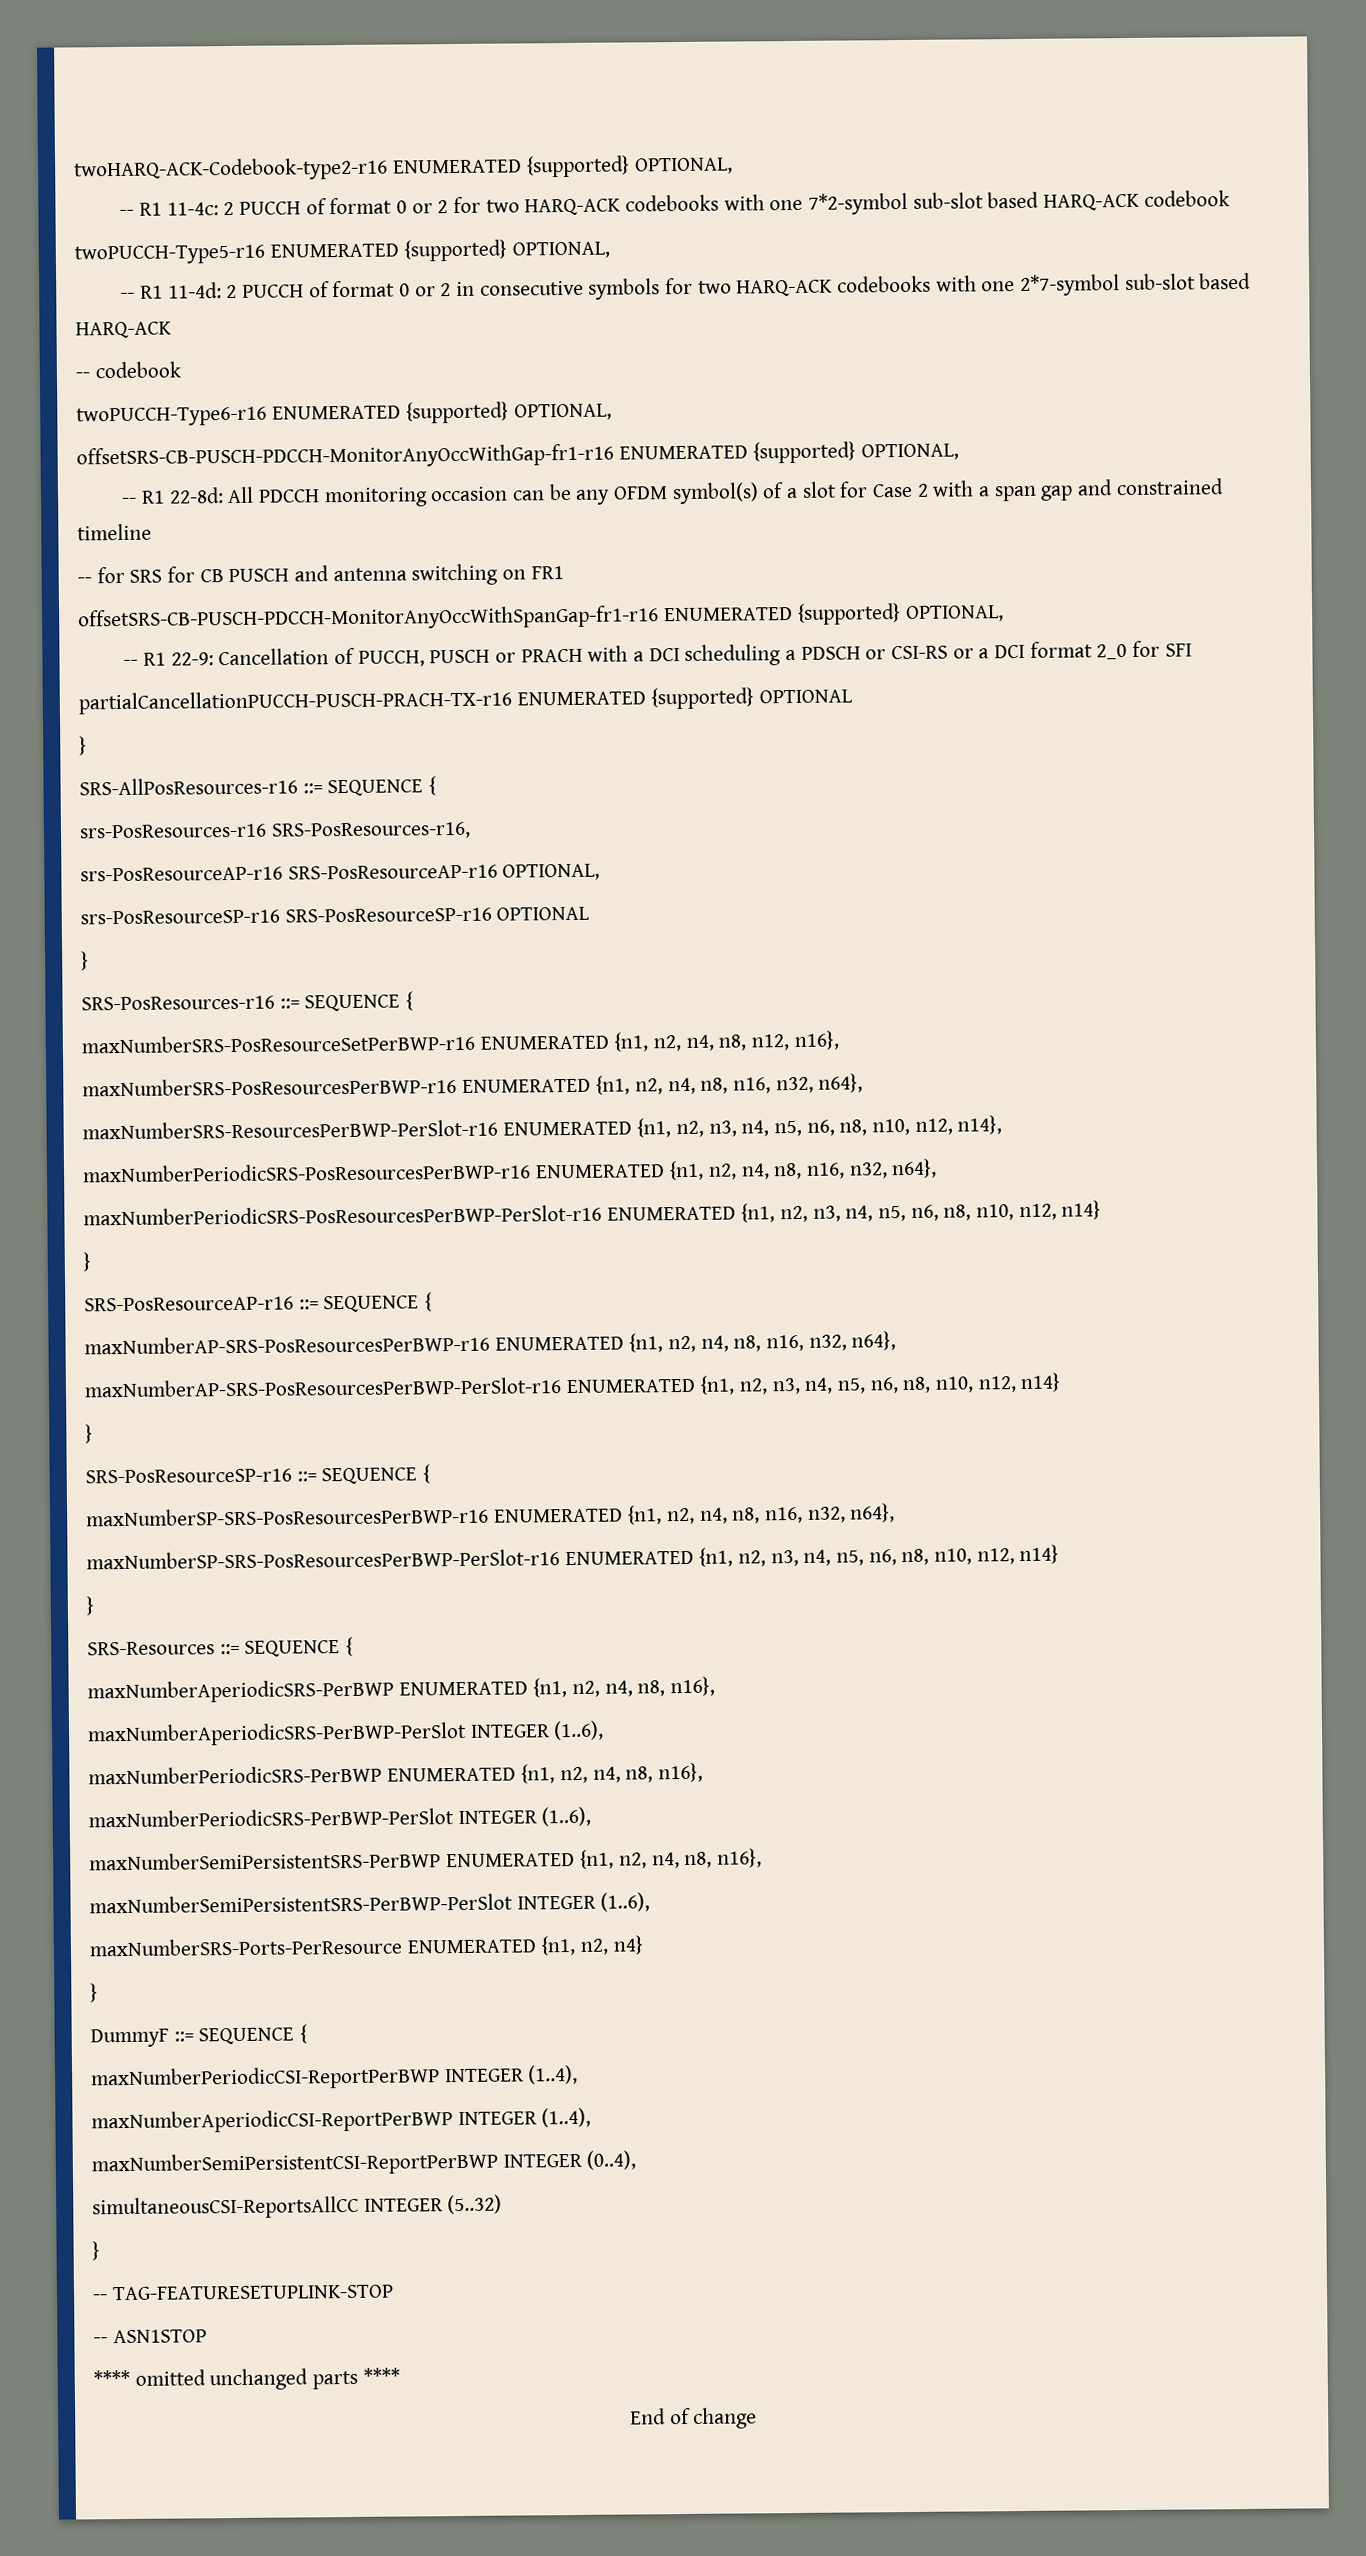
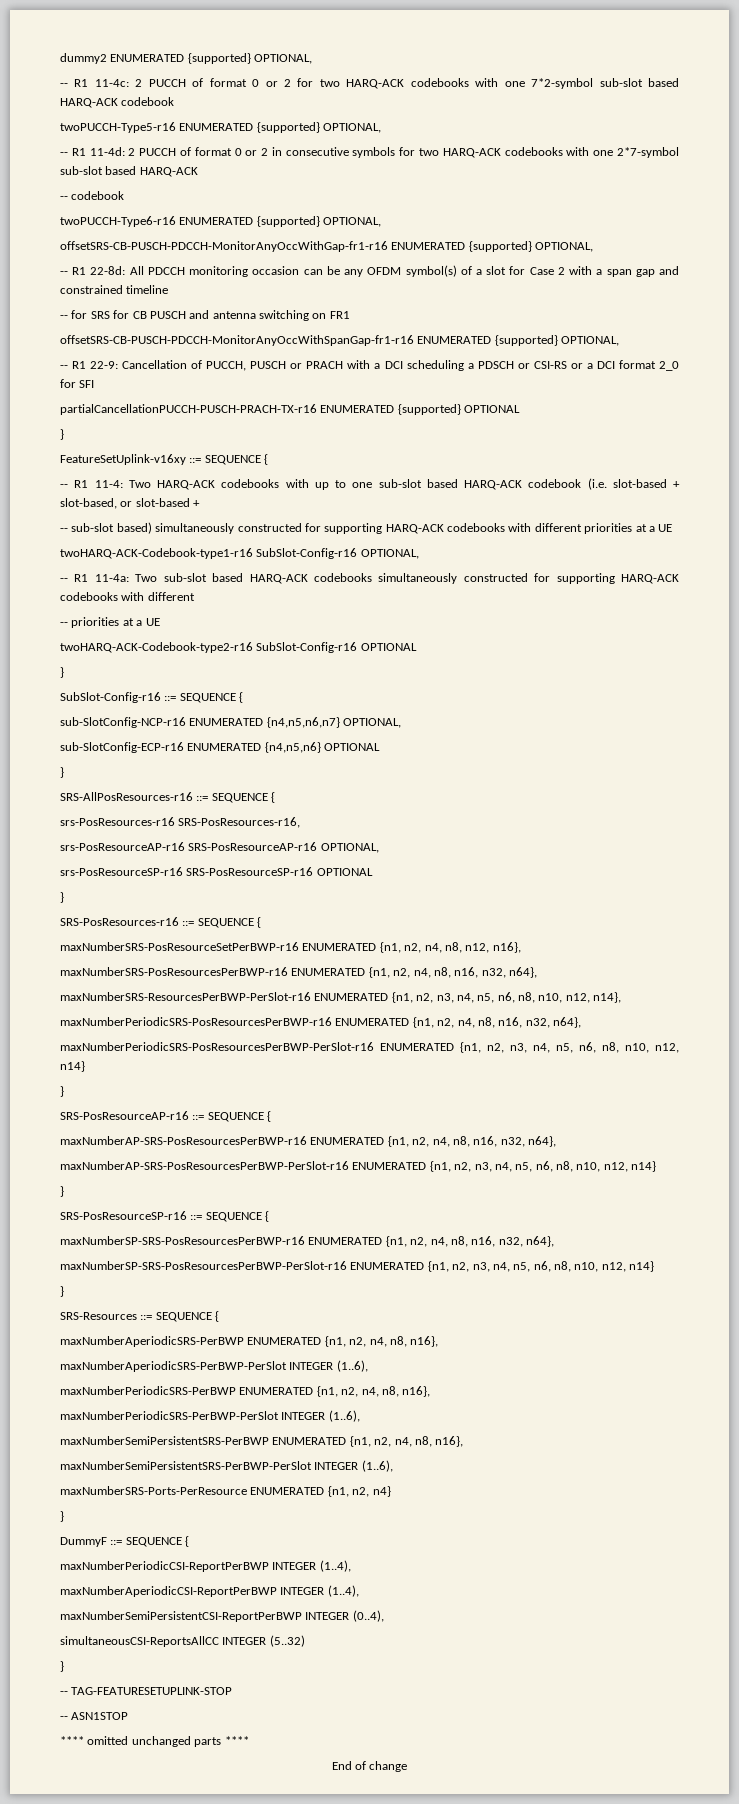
[74,157,388,182] twoHARQ-ACK-Codebook-type2-r16 -> [60,53,107,64] dummy2
(87, 746) none -> [60,454,269,465] [60,478,680,490] [60,498,201,509] [60,522,673,534] [60,548,419,559] [60,573,679,584] [60,592,195,601] [60,617,160,628] [60,642,417,653] [60,667,64,678] [60,692,244,703] [60,717,402,728] [60,742,381,753] [60,767,64,778] // FeatureSetUplink-v16xy ::= SEQUENCE { // -- R1 11-4: Two HARQ-ACK codebooks with up to one sub-slot based HARQ-ACK codebook (i.e. slot-based + slot-based, or slot-based + // -- sub-slot based) simultaneously constructed for supporting HARQ-ACK codebooks with different priorities at a UE // twoHARQ-ACK-Codebook-type1-r16 SubSlot-Config-r16 OPTIONAL, // -- R1 11-4a: Two sub-slot based HARQ-ACK codebooks simultaneously constructed for supporting HARQ-ACK codebooks with different // -- priorities at a UE // twoHARQ-ACK-Codebook-type2-r16 SubSlot-Config-r16 OPTIONAL // } // SubSlot-Config-r16 ::= SEQUENCE { // sub-SlotConfig-NCP-r16 ENUMERATED {n4,n5,n6,n7} OPTIONAL, // sub-SlotConfig-ECP-r16 ENUMERATED {n4,n5,n6} OPTIONAL // }

